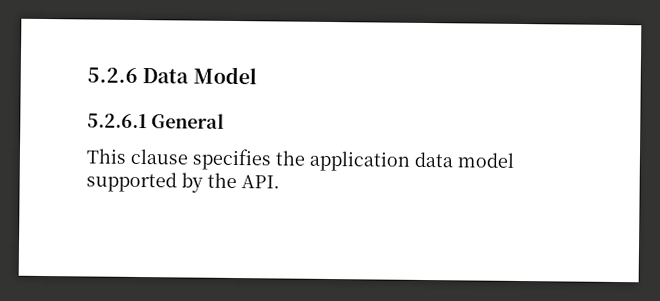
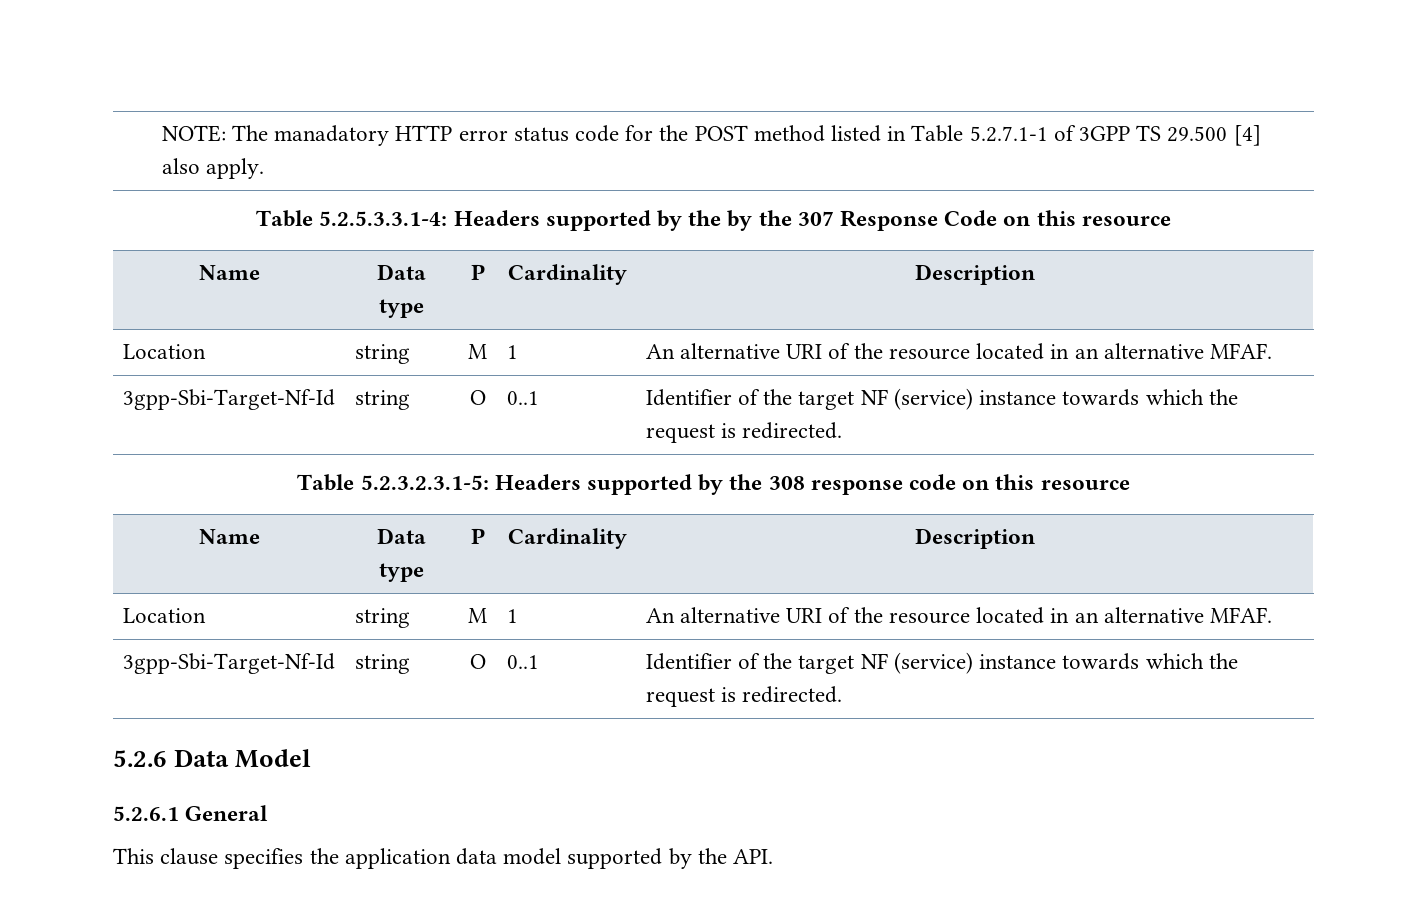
(87, 75) none -> [161,125,1261,146] [161,158,264,179] [256,210,1171,231] [199,265,260,280] [377,264,426,280] [379,299,424,318] [470,264,485,280] [507,264,627,285] [915,264,1035,285] [122,344,206,359] [354,344,410,364] [468,344,487,359] [506,345,518,359] [645,343,1272,360] [122,389,335,410] [354,390,410,410] [469,390,486,405] [506,391,539,405] [645,388,1238,410] [645,422,843,443] [297,474,1130,495] [199,529,260,544] [377,528,426,544] [379,563,424,582] [470,528,485,544] [507,528,627,549] [915,528,1035,549] [122,608,206,623] [354,608,410,628] [468,608,487,623] [506,609,518,623] [645,607,1272,624] [122,653,335,674] [354,654,410,674] [469,654,486,669] [506,655,539,669] [645,652,1238,674] [645,686,843,707] NOTE: The manadatory HTTP error status code for the POST method listed in Table 5.2.7.1-1 of 3GPP TS 29.500 [4] also apply. // Table 5.2.5.3.3.1-4: Headers supported by the by the 307 Response Code on this resource // Name | Data type | P | Cardinality | Description // Location | string | M | 1 | An alternative URI of the resource located in an alternative MFAF. // 3gpp-Sbi-Target-Nf-Id | string | O | 0..1 | Identifier of the target NF (service) instance towards which the request is redirected. // Table 5.2.3.2.3.1-5: Headers supported by the 308 response code on this resource // Name | Data type | P | Cardinality | Description // Location | string | M | 1 | An alternative URI of the resource located in an alternative MFAF. // 3gpp-Sbi-Target-Nf-Id | string | O | 0..1 | Identifier of the target NF (service) instance towards which the request is redirected. //

